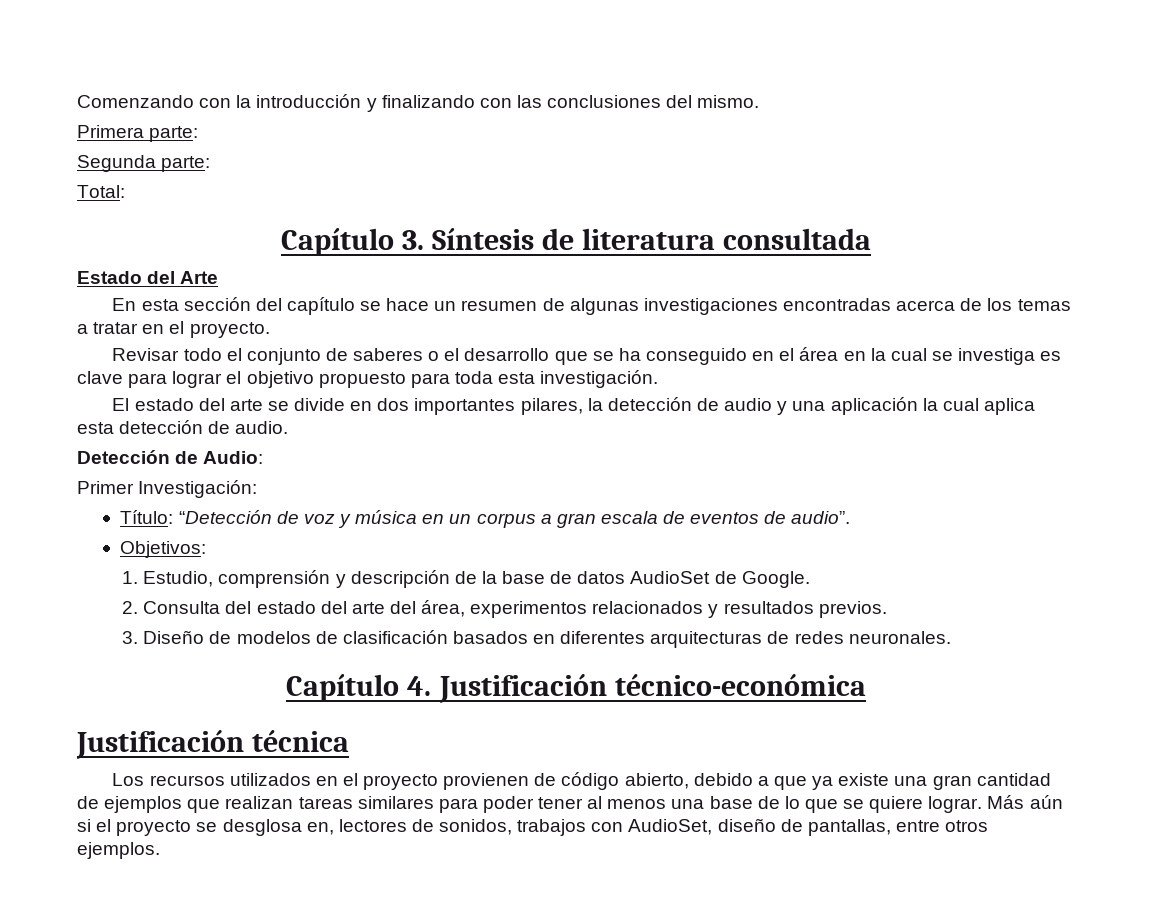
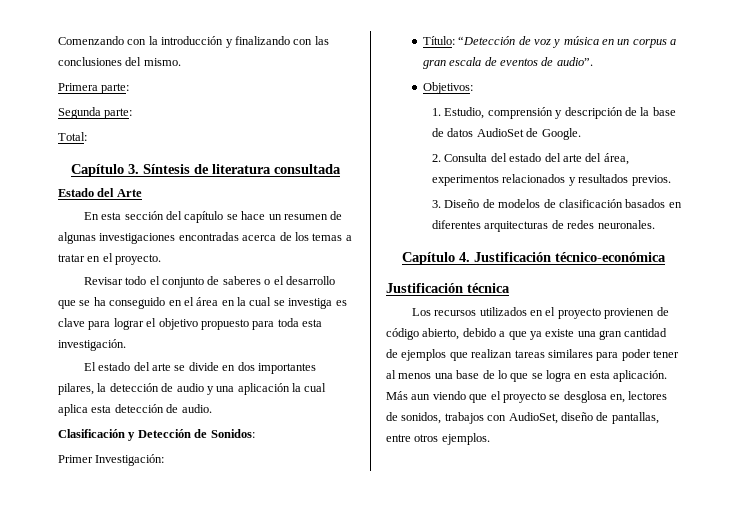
(289, 427) none -> [58,429,136,441] Clasificación y
[203,451,264,464] Audio: -> [210,429,255,438] Sonidos:
[869,795,1063,813] [77,819,91,832] quiere lograr. Más aún si -> [546,370,668,382] [386,391,488,403] logra en esta aplicación. Más aun viendo que

